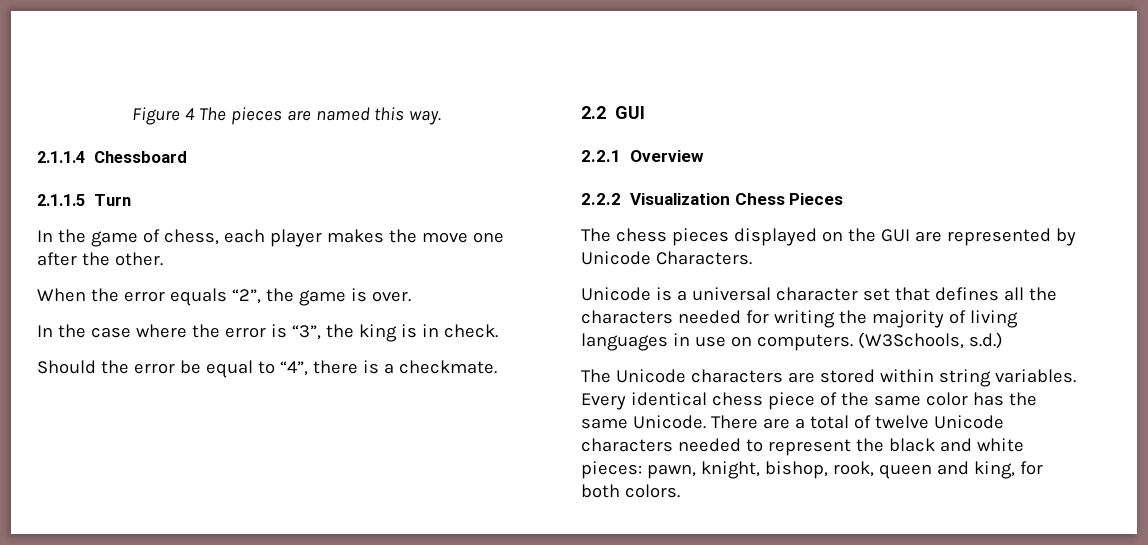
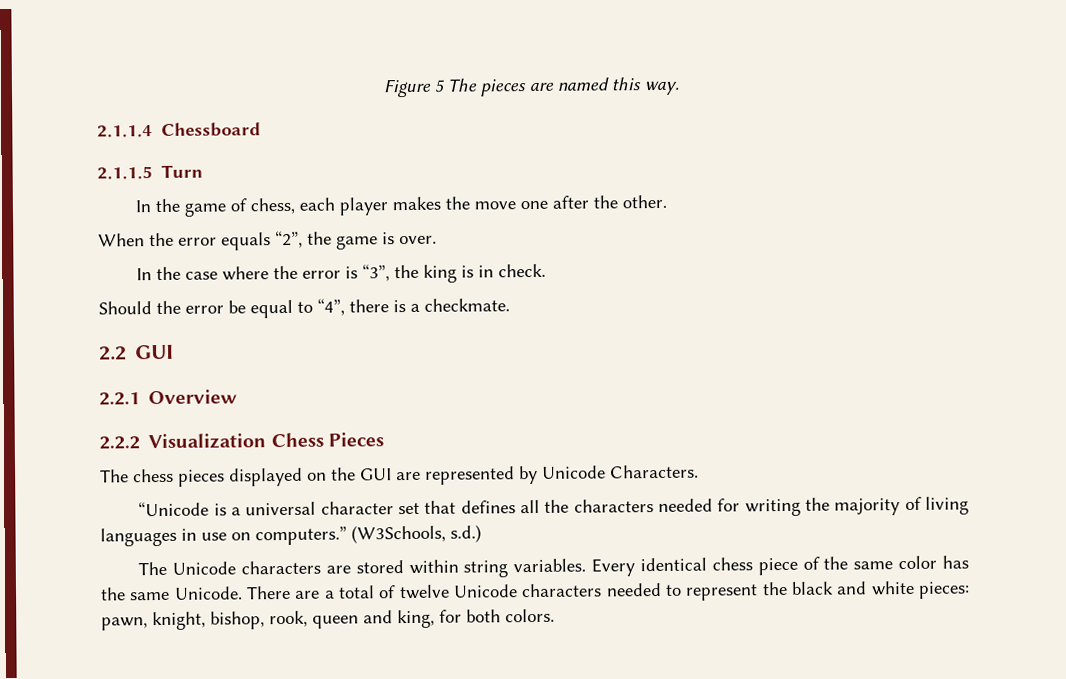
[184,108,195,120] 4 -> [433,79,446,93] 5
[581,287,651,301] Unicode -> [138,501,210,517] “Unicode
[756,334,853,351] computers. -> [255,526,347,546] computers.”

